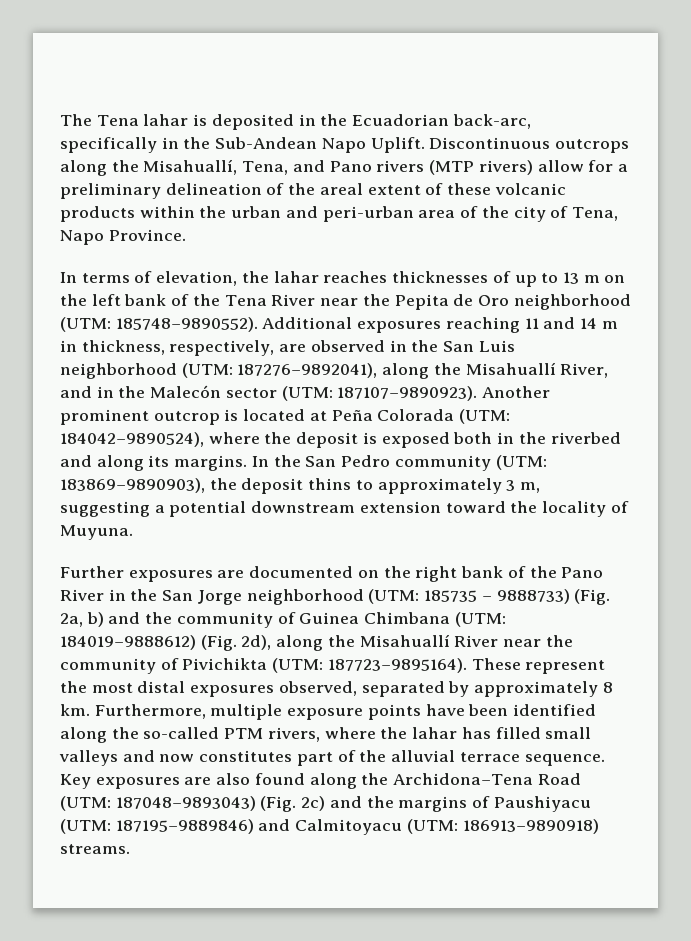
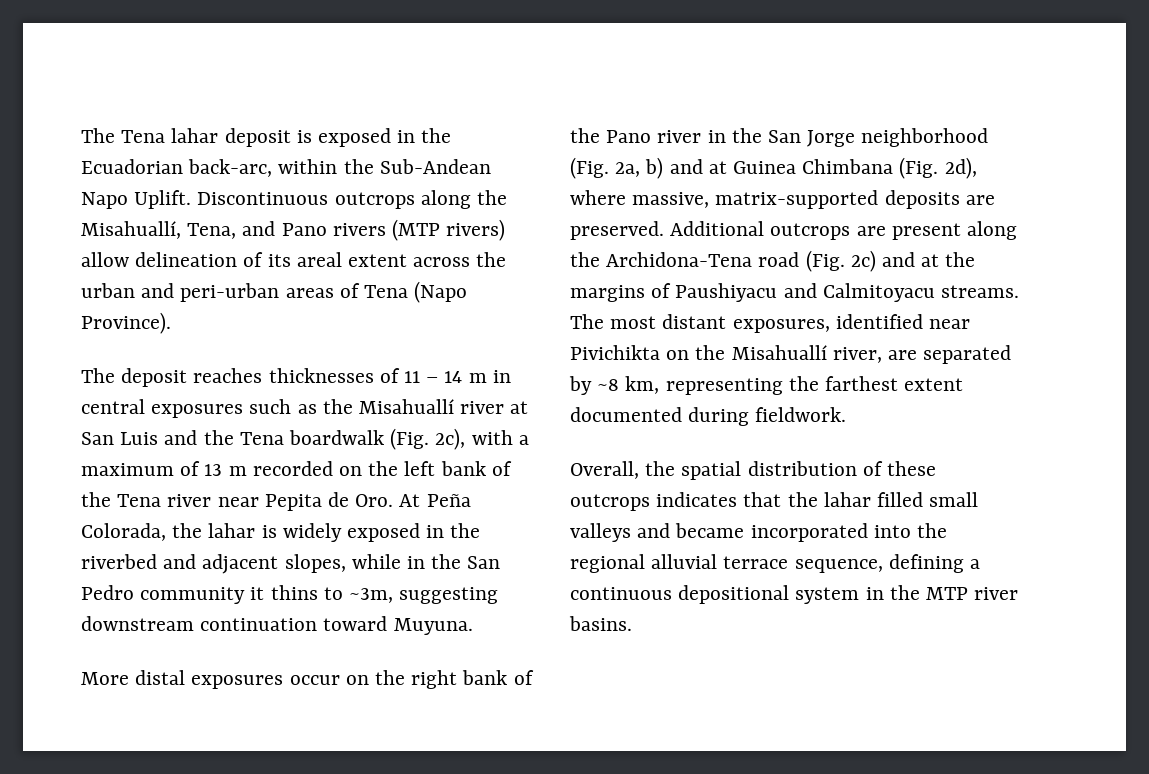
[193,114,294,130] is deposited -> [224,128,392,147] deposit is exposed
[60,137,179,153] specifically in -> [278,159,338,174] within
[588,160,628,172] [60,183,161,199] for a preliminary -> (129, 259) none
[288,183,316,195] the -> [267,254,291,267] its
[425,183,566,195] [60,206,618,222] [60,229,186,245] [60,271,559,287] of these volcanic products within the urban and peri-urban area of the city of Tena, Napo Province. // In terms of elevation, the lahar reaches thicknesses of up to -> [413,252,507,267] [81,281,468,303] [81,312,171,334] [81,368,511,387] [81,399,529,418] [81,428,529,450] [81,461,201,476] across the urban and peri-urban areas of Tena (Napo Province). // The deposit reaches thicknesses of 11 – 14 m in central exposures such as the Misahuallí river at San Luis and the Tena boardwalk (Fig. 2c), with a maximum of
(600, 279) none -> [252,461,333,476] recorded
[271,294,631,310] [60,317,618,333] [60,340,515,356] [60,362,609,379] [60,385,551,401] [60,409,511,425] [60,432,621,448] [60,455,547,471] [60,478,541,494] [60,501,629,517] [60,525,133,540] [60,566,354,582] River near the Pepita de Oro neighborhood (UTM: 185748–9890552). Additional exposures reaching 11 and 14 m in thickness, respectively, are observed in the San Luis neighborhood (UTM: 187276–9892041), along the Misahuallí River, and in the Malecón sector (UTM: 187107–9890923). Another prominent outcrop is located at Peña Colorada (UTM: 184042–9890524), where the deposit is exposed both in the riverbed and along its margins. In the San Pedro community (UTM: 183869–9890903), the deposit thins to approximately 3 m, suggesting a potential downstream extension toward the locality of Muyuna. // Further exposures are documented -> [167,492,471,511] [81,523,481,542] [81,554,501,574] [81,585,499,604] [81,616,473,635] [81,670,340,689] river near Pepita de Oro. At Peña Colorada, the lahar is widely exposed in the riverbed and adjacent slopes, while in the San Pedro community it thins to ~3m, suggesting downstream continuation toward Muyuna. // More distal exposures occur
[60,589,104,601] River -> [657,130,702,143] river
[368,589,611,605] [60,612,506,628] [60,634,573,651] [60,658,606,674] [60,681,613,697] [60,704,597,720] [60,727,491,743] (UTM: 185735 – 9888733) (Fig. 2a, b) and the community of Guinea Chimbana (UTM: 184019–9888612) (Fig. 2d), along the Misahuallí River near the community of Pivichikta (UTM: 187723–9895164). These represent the most distal exposures observed, separated by approximately 8 km. Furthermore, multiple exposure points have been identified along the so-called PTM rivers, where the lahar has -> [570,157,977,179] [570,190,995,209] [570,221,1018,240] [570,250,976,272] [570,283,1020,302] [570,314,971,333] [570,345,1012,364] [569,376,964,395] [570,407,847,426] [570,461,937,480] [570,492,871,511] (Fig. 2a, b) and at Guinea Chimbana (Fig. 2d), where massive, matrix-supported deposits are preserved. Additional outcrops are present along the Archidona-Tena road (Fig. 2c) and at the margins of Paushiyacu and Calmitoyacu streams. The most distant exposures, identified near Pivichikta on the Misahuallí river, are separated by ~8 km, representing the farthest extent documented during fieldwork. // Overall, the spatial distribution of these outcrops indicates that the lahar
[159,750,605,766] [60,773,581,789] [60,796,591,812] [60,819,599,835] [60,844,130,854] now constitutes part of the alluvial terrace sequence. Key exposures are also found along the Archidona–Tena Road (UTM: 187048–9893043) (Fig. 2c) and the margins of Paushiyacu (UTM: 187195–9889846) and Calmitoyacu (UTM: 186913–9890918) streams. -> [675,523,948,542] [570,554,981,573] [570,585,1019,604] [569,616,632,631] became incorporated into the regional alluvial terrace sequence, defining a continuous depositional system in the MTP river basins.

